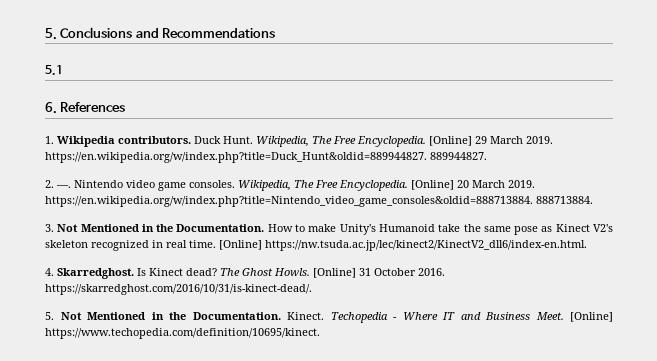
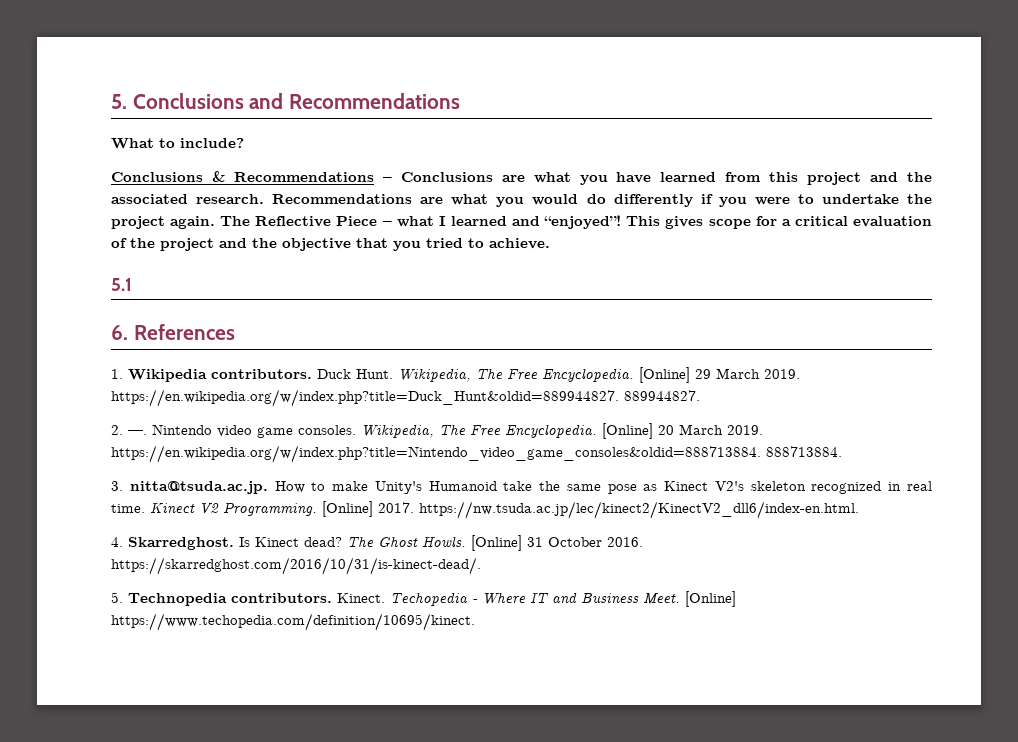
(276, 33) none -> [111,138,244,149] [111,171,933,185] [111,194,932,207] [111,215,933,229] [111,238,550,251] // What to include? // Conclusions & Recommendations – Conclusions are what you have learned from this project and the associated research. Recommendations are what you would do differently if you were to undertake the project again. The Reflective Piece – what I learned and “enjoyed”! This gives scope for a critical evaluation of the project and the objective that you tried to achieve.
[57,224,265,232] Not Mentioned in the Documentation. -> [129,481,268,494] nitta@tsuda.ac.jp.
[219,240,262,250] [Online] -> [150,501,414,517] Kinect V2 Programming. [Online] 2017.
[60,312,281,320] Not Mentioned in the Documentation. -> [128,593,332,606] Technopedia contributors.

